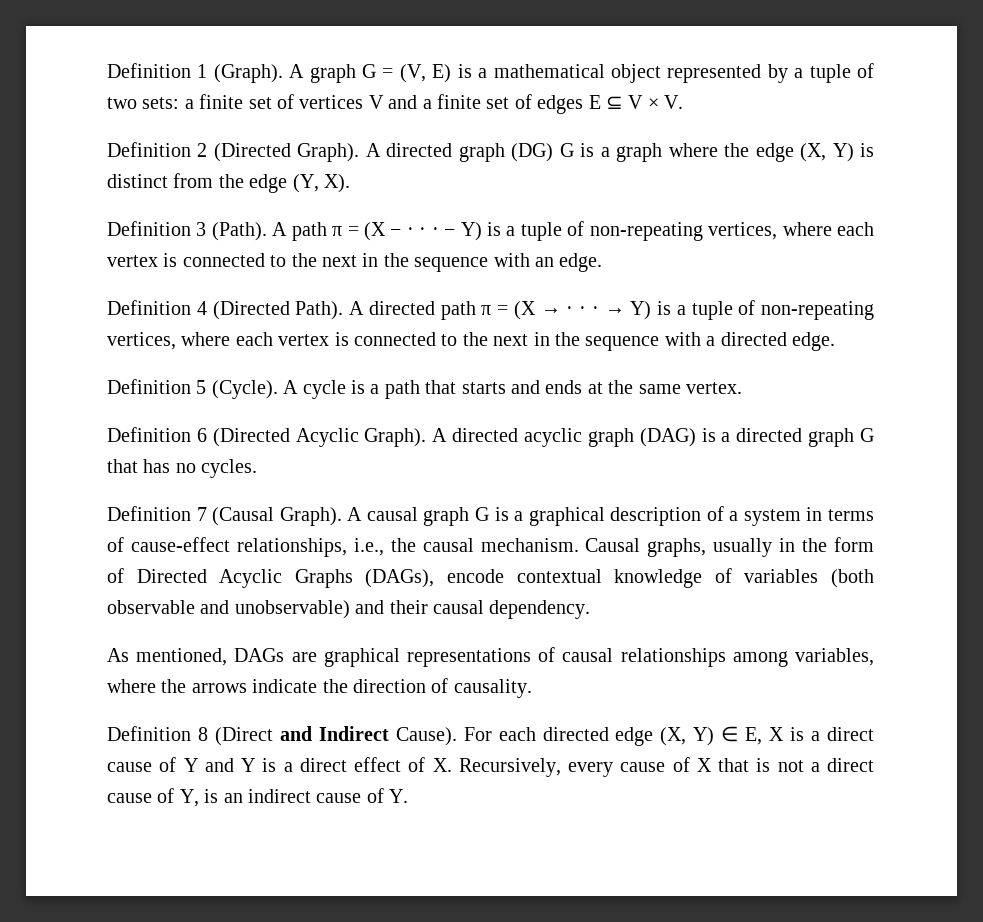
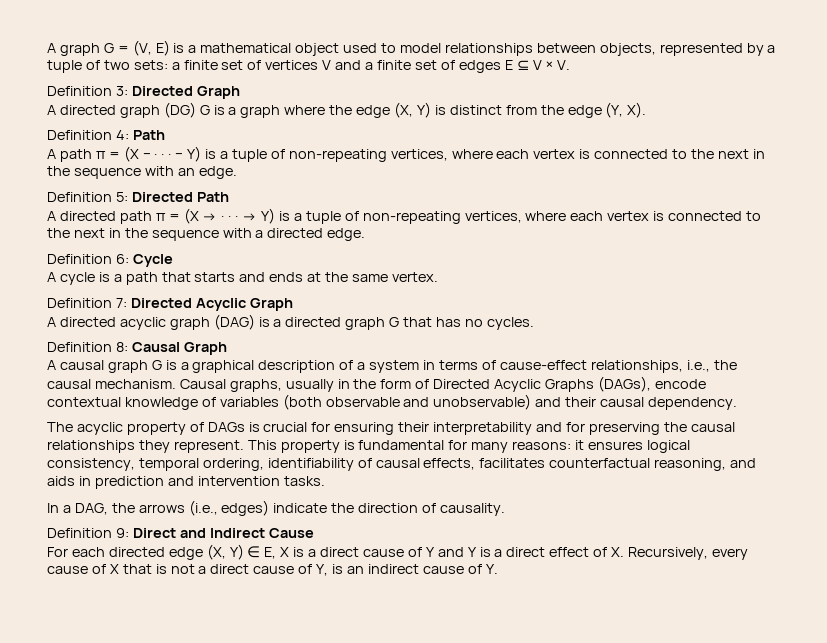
[107,63,283,83] Definition 1 (Graph). -> (47, 48) none
(661, 73) none -> [343,43,656,56] used to model relationships between objects,
[197,143,360,162] 2 (Directed Graph). -> [115,86,240,99] 3: Directed Graph //
[196,222,267,241] 3 (Path). -> [115,130,165,140] 4: Path //
[196,301,344,320] 4 (Directed Path). -> [115,192,229,202] 5: Directed Path //
[196,380,278,399] 5 (Cycle). -> [115,254,173,267] 6: Cycle //
[196,428,427,447] 6 (Directed Acyclic Graph). -> [115,298,293,311] 7: Directed Acyclic Graph //
[196,507,342,526] 7 (Causal Graph). -> [115,342,227,355] 8: Causal Graph //
[107,647,874,667] [107,679,247,693] As mentioned, DAGs are graphical representations of causal relationships among variables, where the arrows -> [47,422,735,435] [47,440,690,453] [47,458,757,471] [47,476,325,489] [47,500,270,516] The acyclic property of DAGs is crucial for ensuring their interpretability and for preserving the causal relationships they represent. This property is fundamental for many reasons: it ensures logical consistency, temporal ordering, identifiability of causal effects, facilitates counterfactual reasoning, and aids in prediction and intervention tasks. // In a DAG, the arrows (i.e., edges)
[197,727,273,746] 8 (Direct -> [115,528,176,538] 9: Direct
[395,727,457,746] Cause). -> [268,528,314,538] Cause //

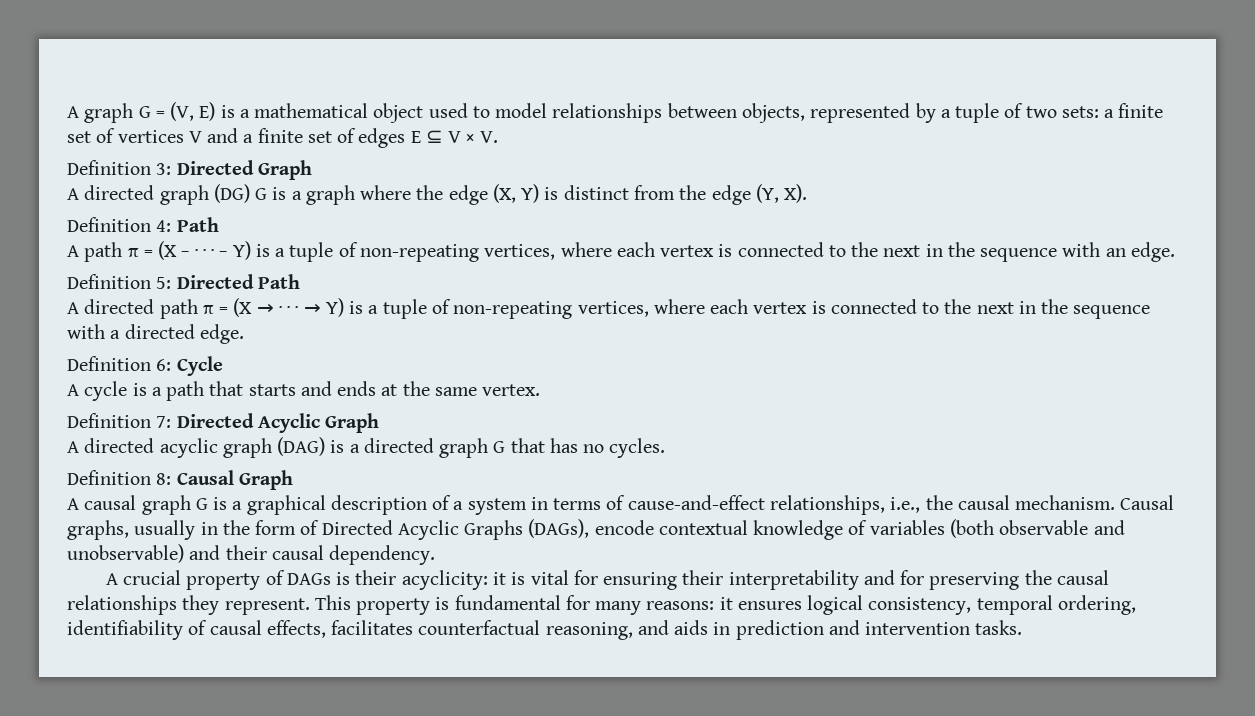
[499,360,587,370] cause-effect -> [627,495,765,510] cause-and-effect
[47,422,123,435] The acyclic -> [105,570,182,585] A crucial
[263,422,308,432] crucial -> [355,570,569,590] their acyclicity: it is vital
[47,500,506,516] [47,528,314,538] [47,544,748,560] [47,564,498,576] // In a DAG, the arrows (i.e., edges) indicate the direction of causality. // Definition 9: Direct and Indirect Cause // For each directed edge (X, Y) ∈ E, X is a direct cause of Y and Y is a direct effect of X. Recursively, every cause of X that is not a direct cause of Y, is an indirect cause of Y. -> (1023, 627) none

